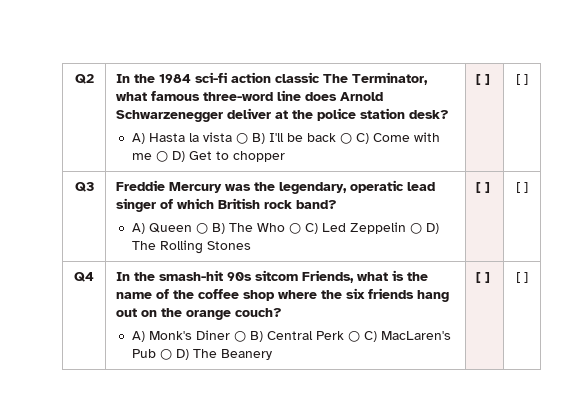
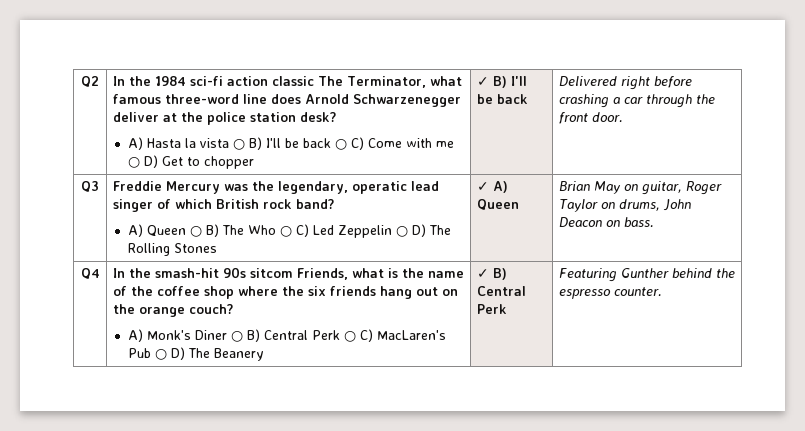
[476,74,491,85] [516,74,528,85] [ ] | [ ] -> [476,76,527,88] [476,94,528,104] [558,76,692,90] [558,94,715,108] [558,112,623,124] ✓ B) I'll be back | Delivered right before crashing a car through the front door.
[476,182,491,193] [516,182,528,193] [ ] | [ ] -> [476,181,508,193] [476,199,519,210] [558,181,722,195] [558,199,691,212] [558,217,654,228] ✓ A) Queen | Brian May on guitar, Roger Taylor on drums, John Deacon on bass.
[476,272,491,283] [516,272,528,283] [ ] | [ ] -> [476,268,507,280] [476,286,526,296] [476,304,507,314] [558,268,735,282] [558,287,662,299] ✓ B) Central Perk | Featuring Gunther behind the espresso counter.

